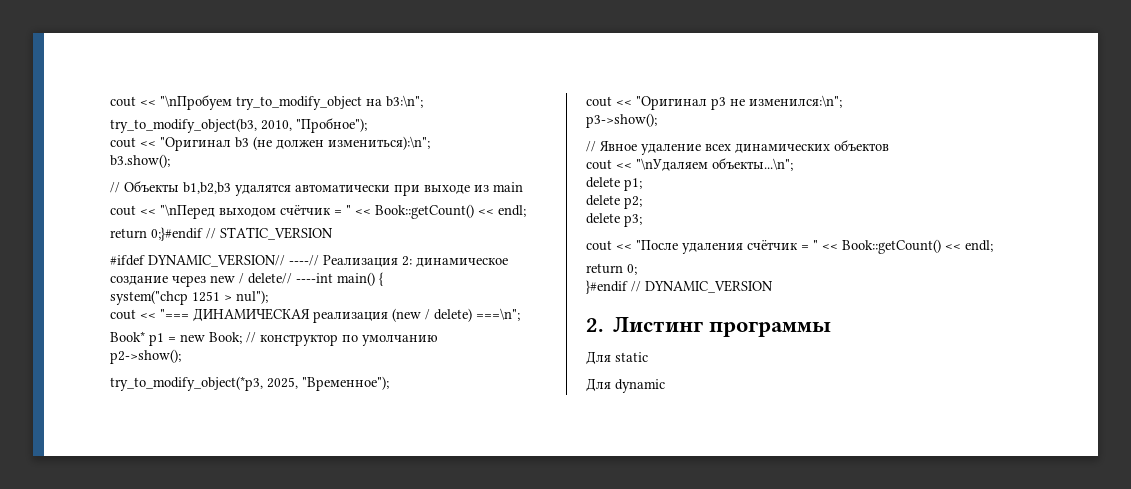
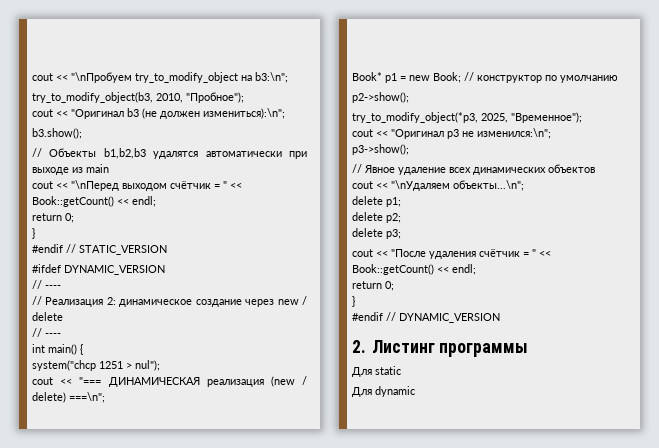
[151,227,203,241] 0;}#endif -> [65,213,74,223] [32,228,35,239] [32,244,63,253] 0; // } // #endif
[148,254,319,267] DYNAMIC_VERSION// ----// -> [64,265,165,275] [32,280,61,289] [32,296,42,305] DYNAMIC_VERSION // // ---- // //
[248,273,333,284] delete// ----int -> [32,312,63,321] [32,328,61,337] [32,344,45,353] delete // // ---- // int
[586,280,628,294] }#endif -> [352,296,355,307] [352,312,383,321] } // #endif

